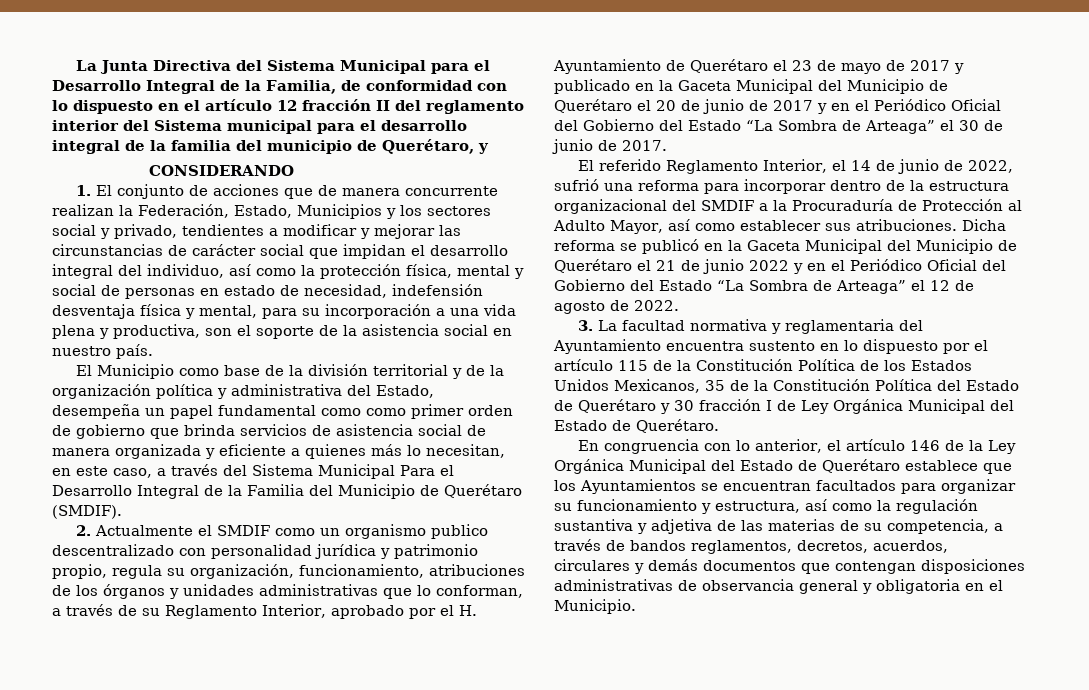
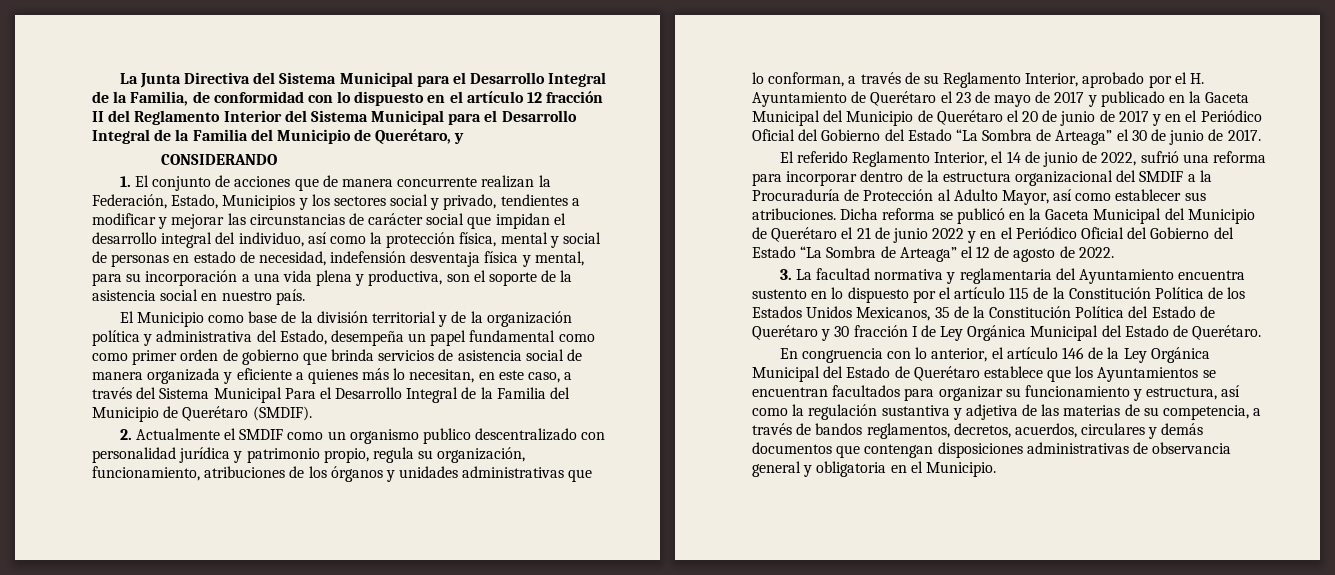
[426,100,524,114] [52,120,467,134] [52,140,352,154] reglamento interior del Sistema municipal para el desarrollo integral de la familia del municipio -> [134,110,577,125] [92,129,351,144] Reglamento Interior del Sistema Municipal para el Desarrollo Integral de la Familia del Municipio

